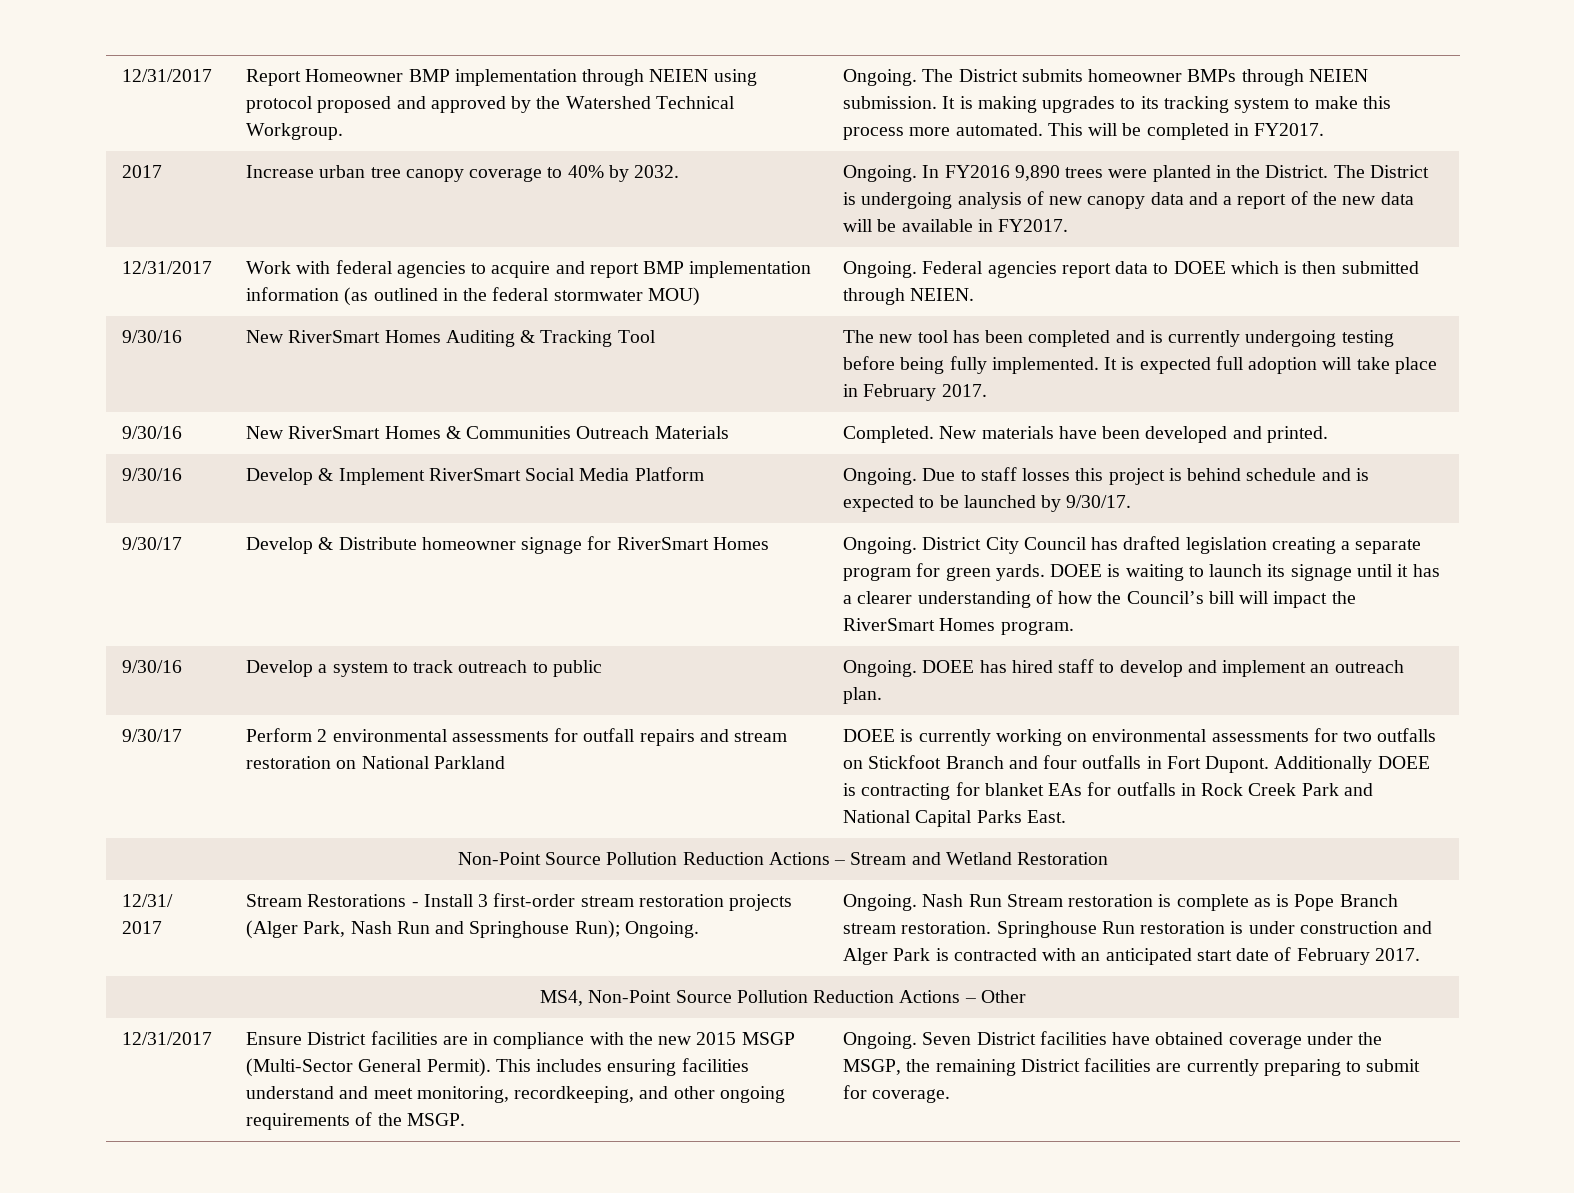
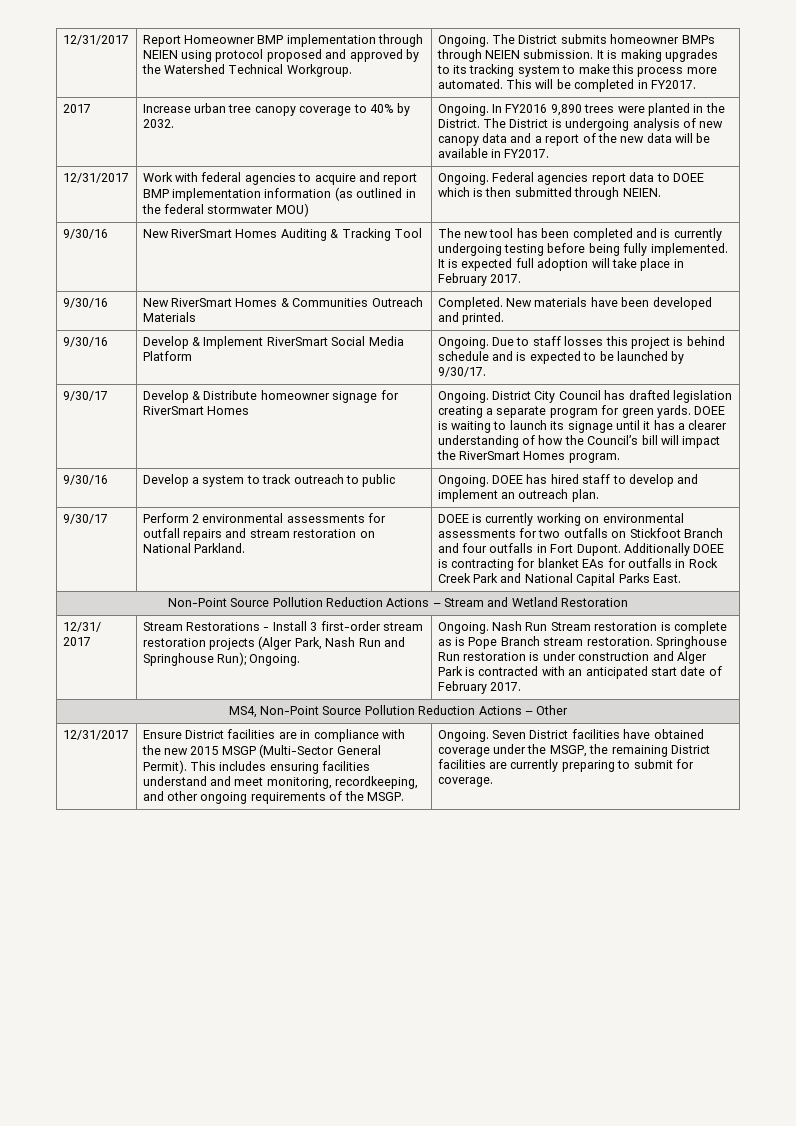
[433,756,505,769] Parkland -> [194,543,246,553] Parkland.

